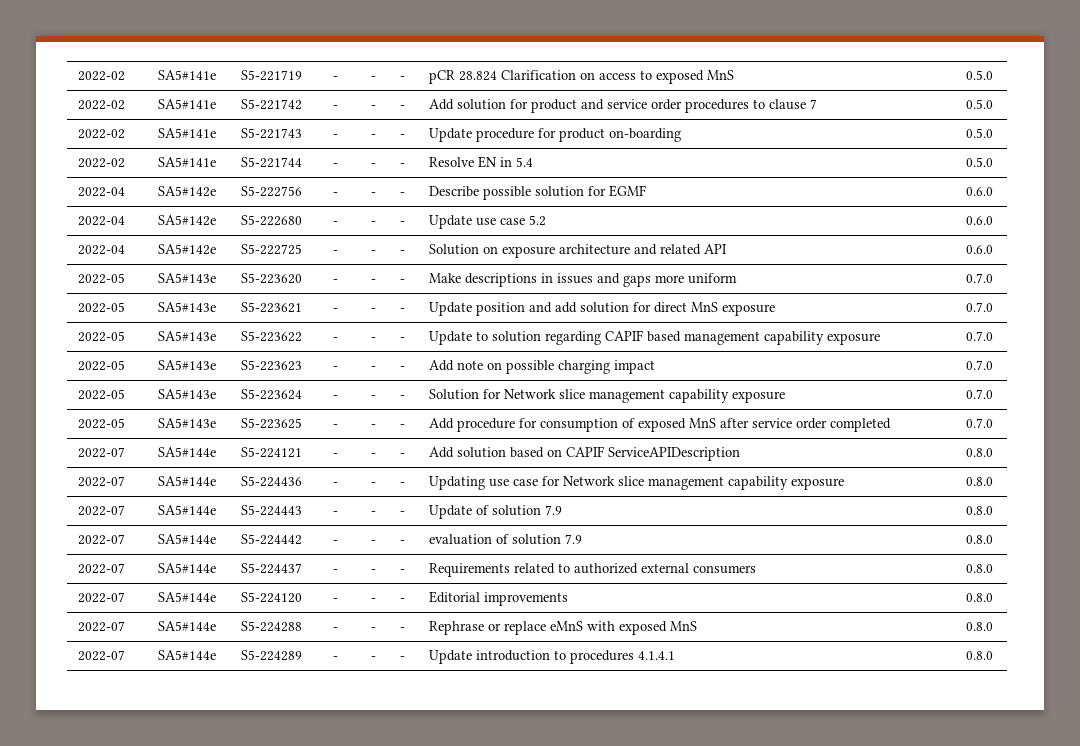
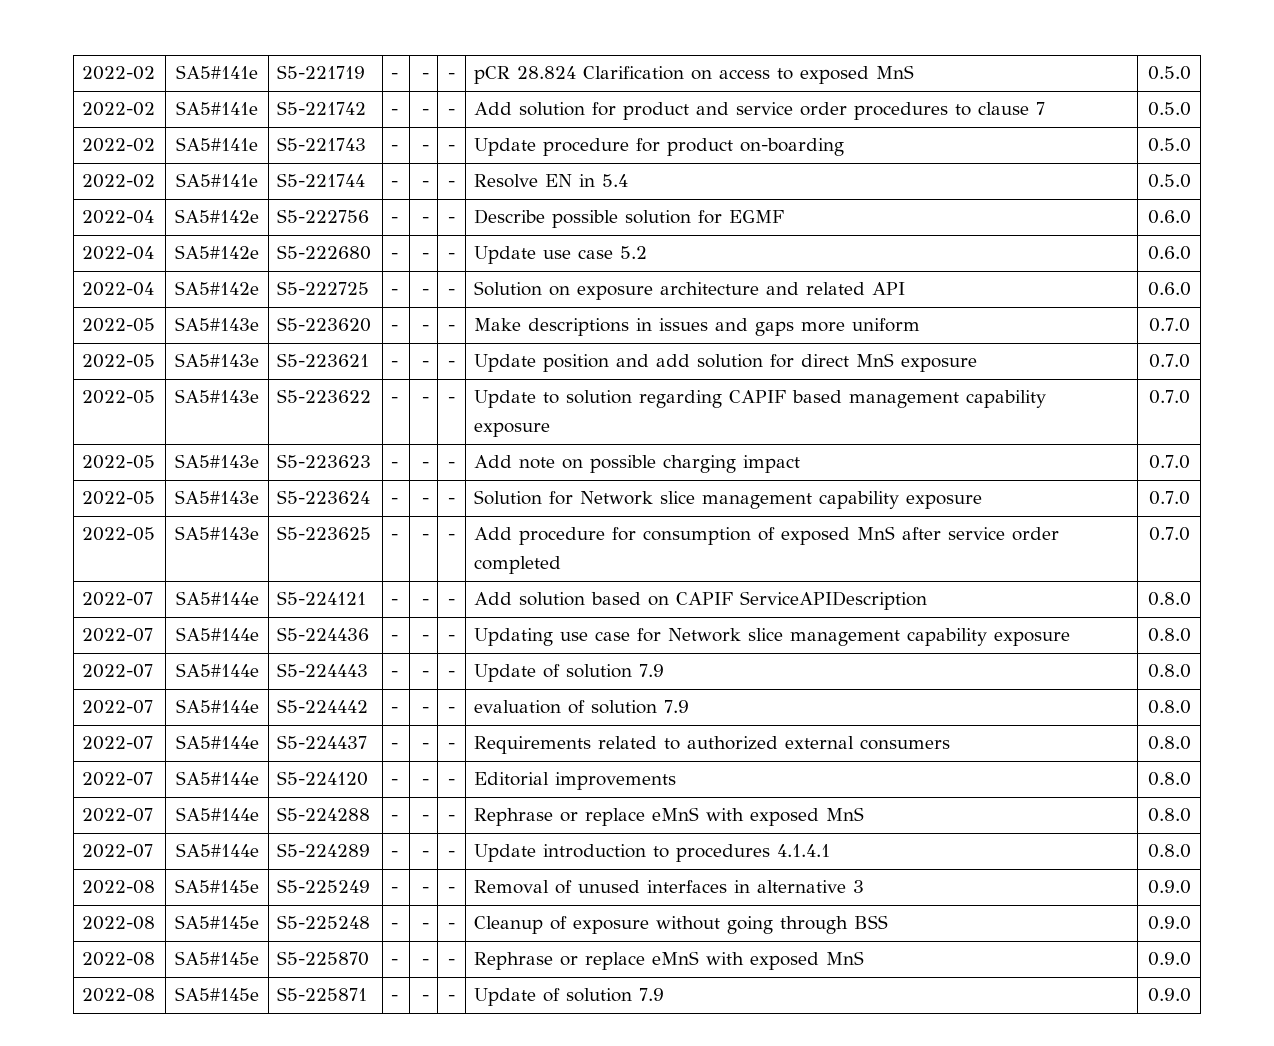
(993, 655) none -> [82,880,156,894] [175,879,259,893] [277,879,371,893] [391,887,399,893] [421,887,429,893] [448,887,455,893] [474,880,865,894] [1147,880,1191,894] [82,916,156,930] [175,915,259,929] [277,915,371,929] [391,923,399,929] [421,923,429,929] [448,923,455,929] [474,915,889,934] [1147,916,1191,930] [82,952,156,966] [175,951,259,965] [277,951,370,966] [391,959,399,965] [421,959,429,965] [448,959,455,965] [474,951,865,970] [1147,952,1191,966] [82,988,156,1002] [175,987,259,1001] [277,987,368,1001] [391,995,399,1001] [421,995,429,1001] [448,995,455,1001] [474,988,665,1006] [1147,988,1191,1002] // 2022-08 | SA5#145e | S5-225249 | - | - | - | Removal of unused interfaces in alternative 3 | 0.9.0 // 2022-08 | SA5#145e | S5-225248 | - | - | - | Cleanup of exposure without going through BSS | 0.9.0 // 2022-08 | SA5#145e | S5-225870 | - | - | - | Rephrase or replace eMnS with exposed MnS | 0.9.0 // 2022-08 | SA5#145e | S5-225871 | - | - | - | Update of solution 7.9 | 0.9.0

